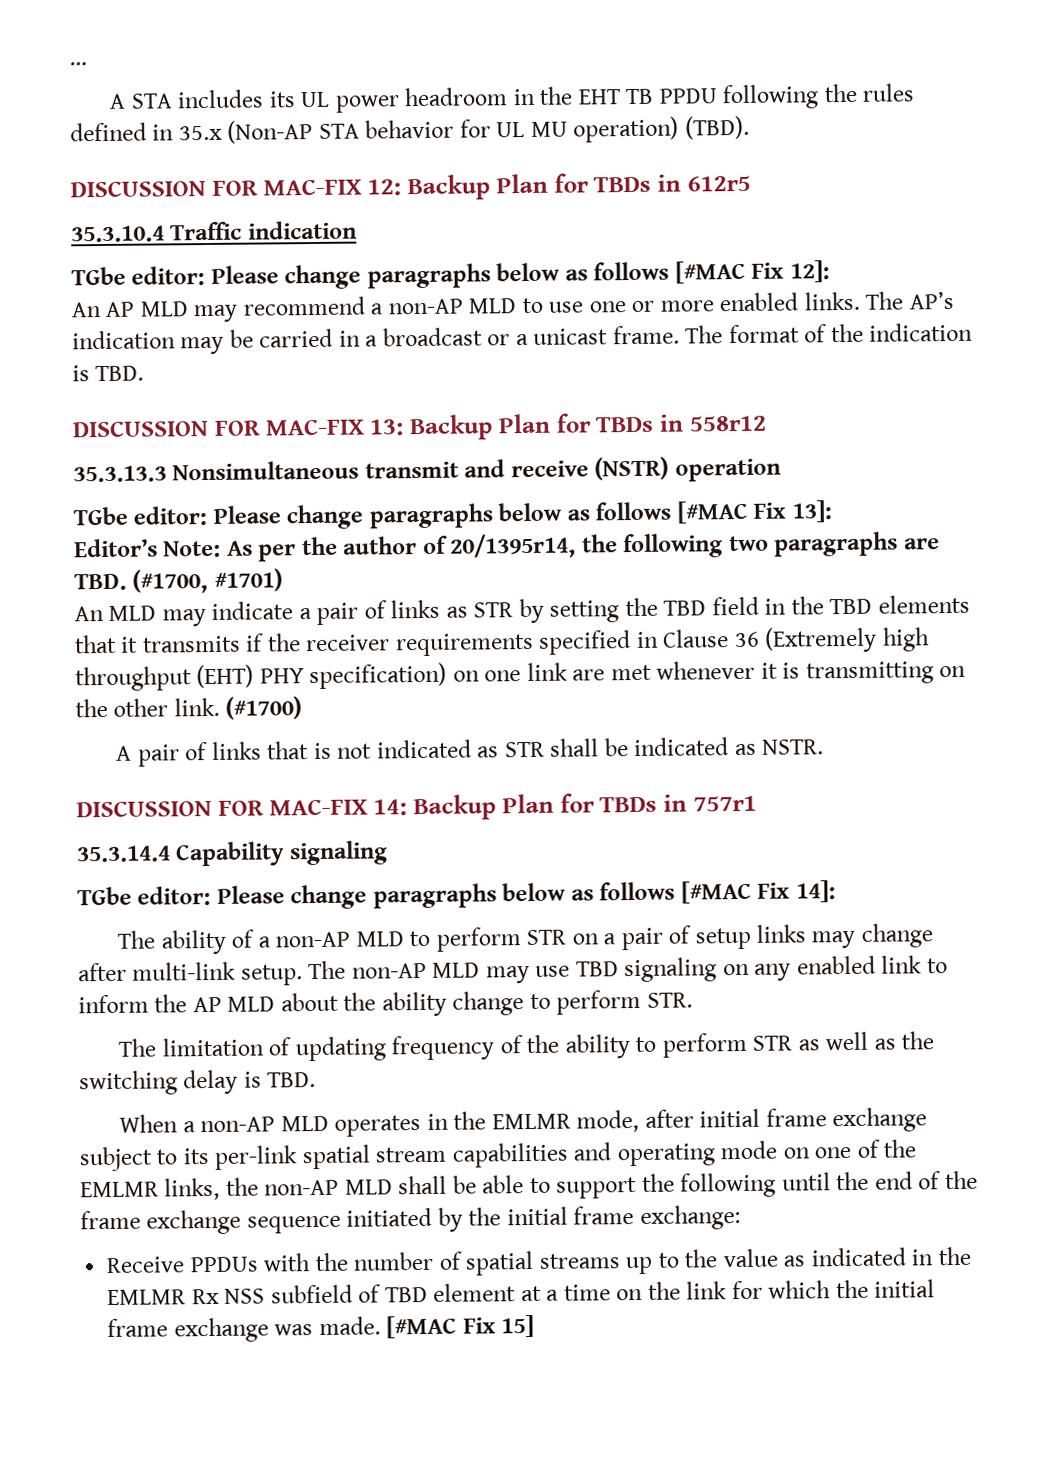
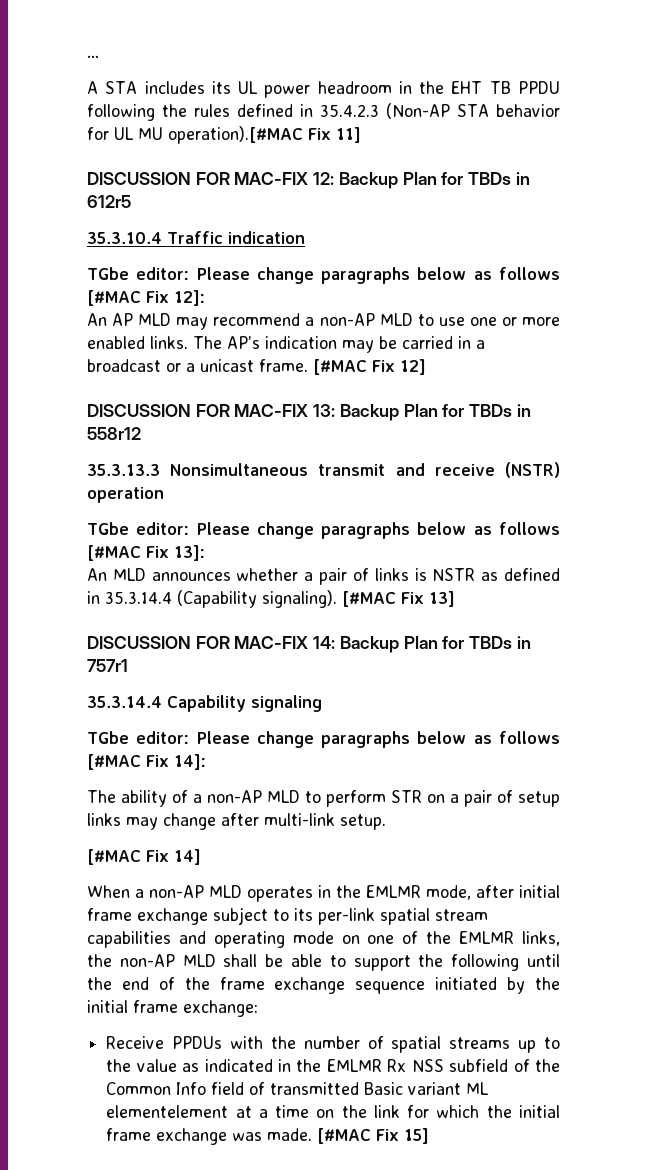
[178,125,223,141] 35.x -> [320,104,380,117] 35.4.2.3
[573,115,750,143] operation) (TBD). -> [168,126,361,144] operation).[#MAC Fix 11]
[685,322,974,344] [72,365,145,382] The format of the indication is TBD. -> [313,359,426,375] [#MAC Fix 12]
[74,531,940,562] [74,568,283,594] // Editor’s Note: As per the author of 20/1395r14, the following two paragraphs are TBD. (#1700, #1701) -> (205, 553) none
[161,601,294,627] may indicate -> [151,568,299,581] announces whether
[445,594,970,624] [74,626,930,657] [75,660,967,692] [75,696,303,720] [116,737,825,767] as STR by setting the TBD field in the TBD elements that it transmits if the receiver requirements specified in Clause 36 (Extremely high throughput (EHT) PHY specification) on one link are met whenever it is transmitting on the other link. (#1700) // A pair of links that is not indicated as STR shall be indicated as NSTR. -> [414,568,560,581] [87,590,455,608] is NSTR as defined in 35.3.14.4 (Capability signaling). [#MAC Fix 13]
[308,955,948,984] [78,989,693,1017] [118,1031,935,1062] [79,1069,317,1096] The non-AP MLD may use TBD signaling on any enabled link to inform the AP MLD about the ability change to perform STR. // The limitation of updating frequency of the ability to perform STR as well as the switching delay is TBD. -> [87,849,201,865] // [#MAC Fix 14]
[384,1283,517,1303] TBD element -> [535,1059,560,1072] [106,1082,490,1095] [106,1105,229,1118] the Common Info field of transmitted Basic variant ML elementelement

